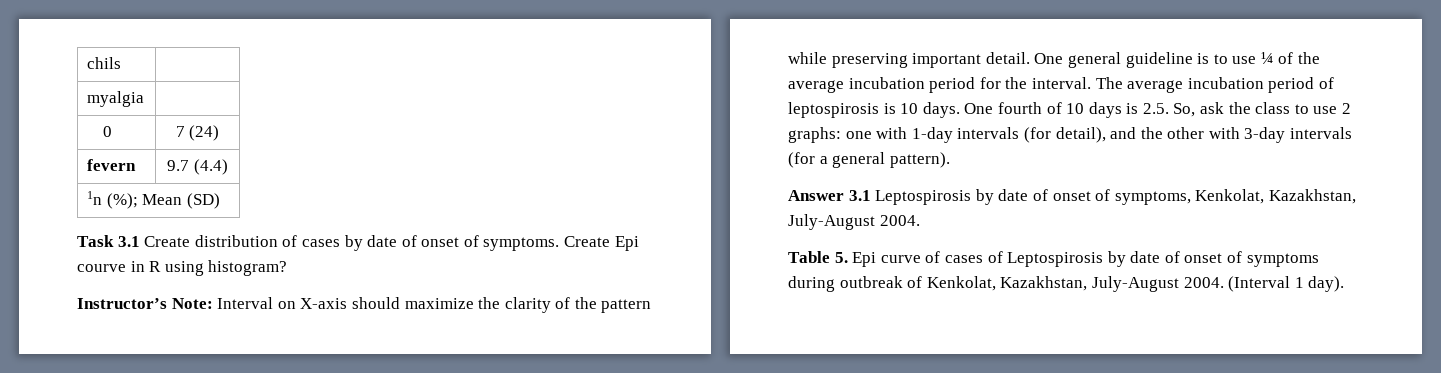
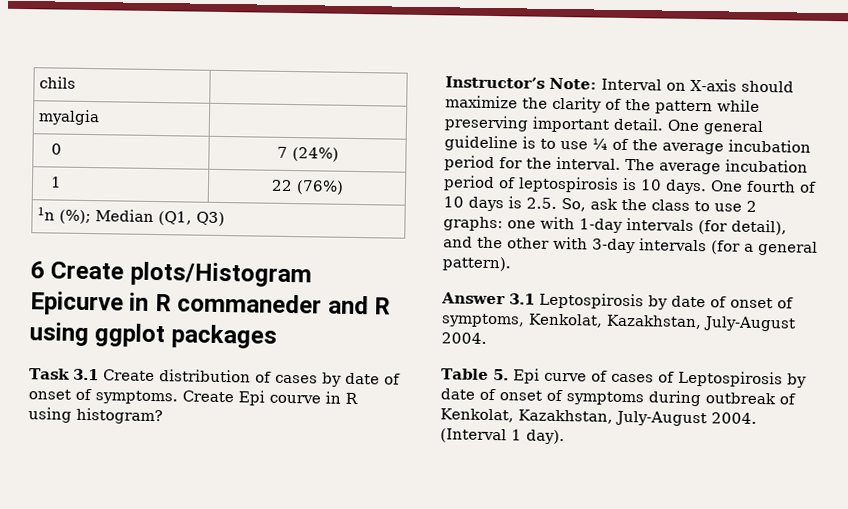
[189,125,220,141] [87,159,137,171] [167,159,228,175] [87,191,221,209] (24) // fevern | 9.7 (4.4) // 1n (%); Mean (SD) -> [291,147,339,162] [49,176,62,188] [270,179,344,195] [37,207,226,227] [30,261,312,288] [30,291,392,316] [29,322,277,349] (24%) // 1 | 22 (76%) // 1n (%); Median (Q1, Q3) // 6 Create plots/Histogram Epicurve in R commaneder and R using ggplot packages

